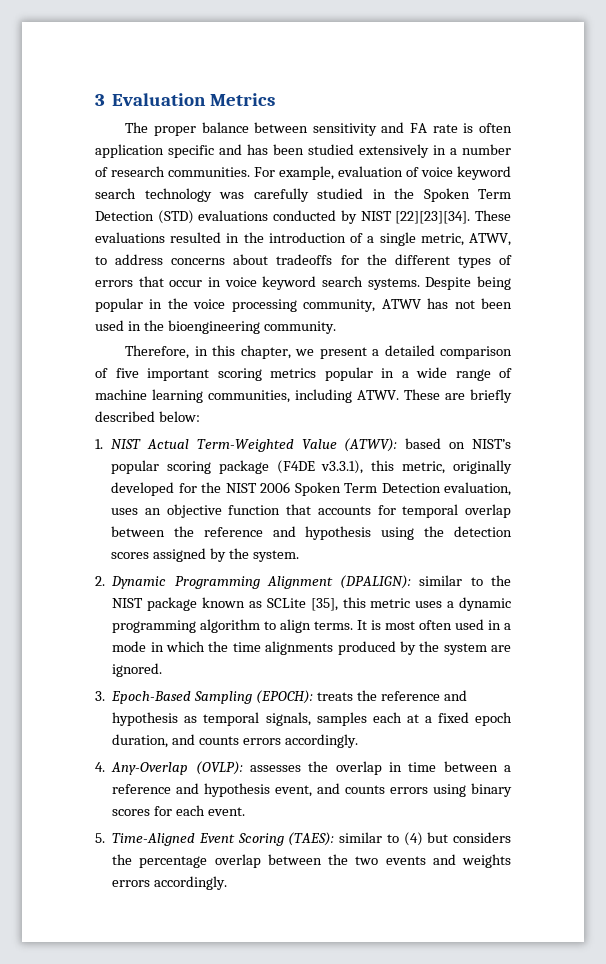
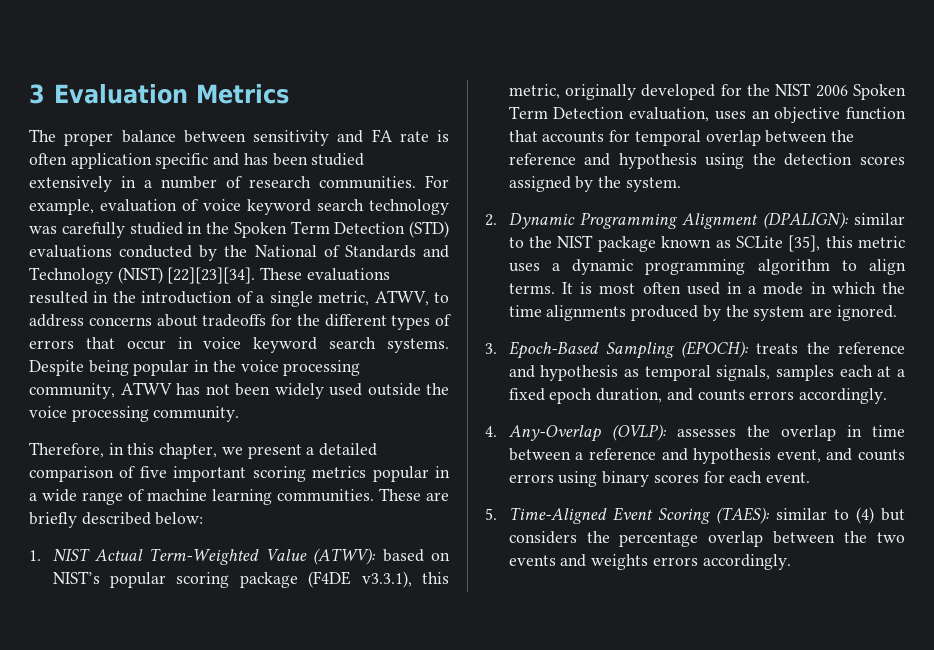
[360,211,392,221] NIST -> [224,245,450,258] [29,267,163,284] the National of Standards and Technology (NIST)
[95,320,260,334] used in the bioengineering -> [274,383,449,399] [29,406,149,422] widely used outside the voice processing
[208,389,399,403] communities, including ATWV. -> [277,489,374,502] communities.

